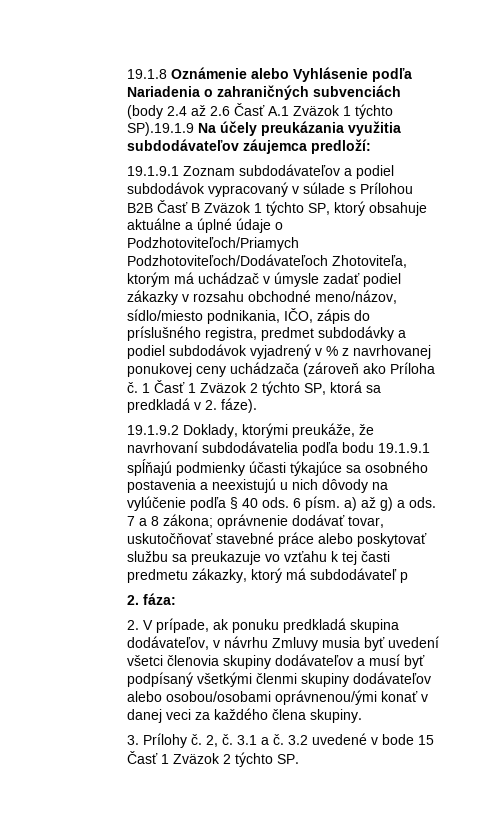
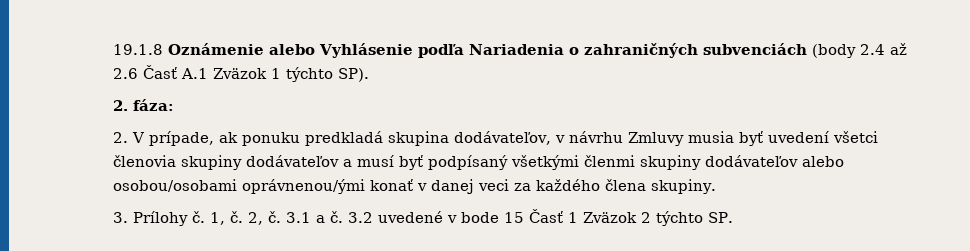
[126,121,401,136] [126,139,371,154] [126,164,394,179] [126,182,413,197] [126,200,427,216] [126,218,283,233] [126,237,299,251] [126,254,407,268] [126,272,401,287] [126,290,397,305] [126,308,370,324] [126,326,406,341] [126,344,431,359] [126,362,435,377] [126,380,381,396] [126,398,257,413] [126,423,374,438] [126,441,430,456] [126,459,428,476] [126,478,388,493] [126,496,436,511] [126,514,384,529] [126,532,427,547] [126,551,390,565] [126,568,408,583] SP).19.1.9 Na účely preukázania využitia subdodávateľov záujemca predloží: // 19.1.9.1 Zoznam subdodávateľov a podiel subdodávok vypracovaný v súlade s Prílohou B2B Časť B Zväzok 1 týchto SP, ktorý obsahuje aktuálne a úplné údaje o Podzhotoviteľoch/Priamych Podzhotoviteľoch/Dodávateľoch Zhotoviteľa, ktorým má uchádzač v úmysle zadať podiel zákazky v rozsahu obchodné meno/názov, sídlo/miesto podnikania, IČO, zápis do príslušného registra, predmet subdodávky a podiel subdodávok vyjadrený v % z navrhovanej ponukovej ceny uchádzača (zároveň ako Príloha č. 1 Časť 1 Zväzok 2 týchto SP, ktorá sa predkladá v 2. fáze). // 19.1.9.2 Doklady, ktorými preukáže, že navrhovaní subdodávatelia podľa bodu 19.1.9.1 spĺňajú podmienky účasti týkajúce sa osobného postavenia a neexistujú u nich dôvody na vylúčenie podľa § 40 ods. 6 písm. a) až g) a ods. 7 a 8 zákona; oprávnenie dodávať tovar, uskutočňovať stavebné práce alebo poskytovať službu sa preukazuje vo vzťahu k tej časti predmetu zákazky, ktorý má subdodávateľ p -> [337,68,369,82] SP).
(202, 739) none -> [209,211,243,225] 1, č.

